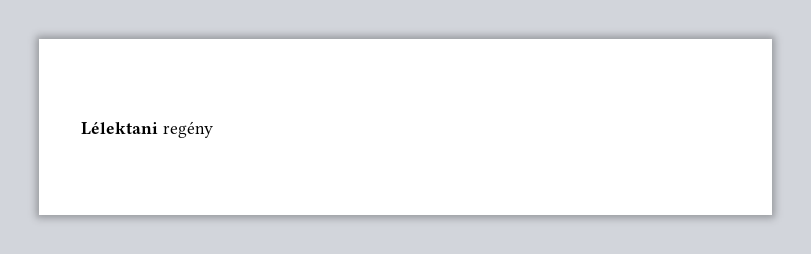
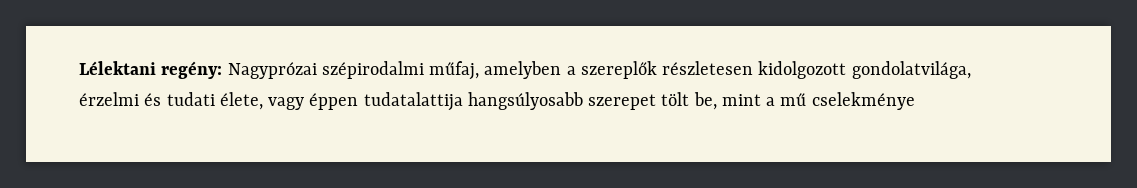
[162,121,213,138] regény -> [161,61,971,80] [79,92,915,111] regény: Nagyprózai szépirodalmi műfaj, amelyben a szereplők részletesen kidolgozott gondolatvilága, érzelmi és tudati élete, vagy éppen tudatalattija hangsúlyosabb szerepet tölt be, mint a mű cselekménye

